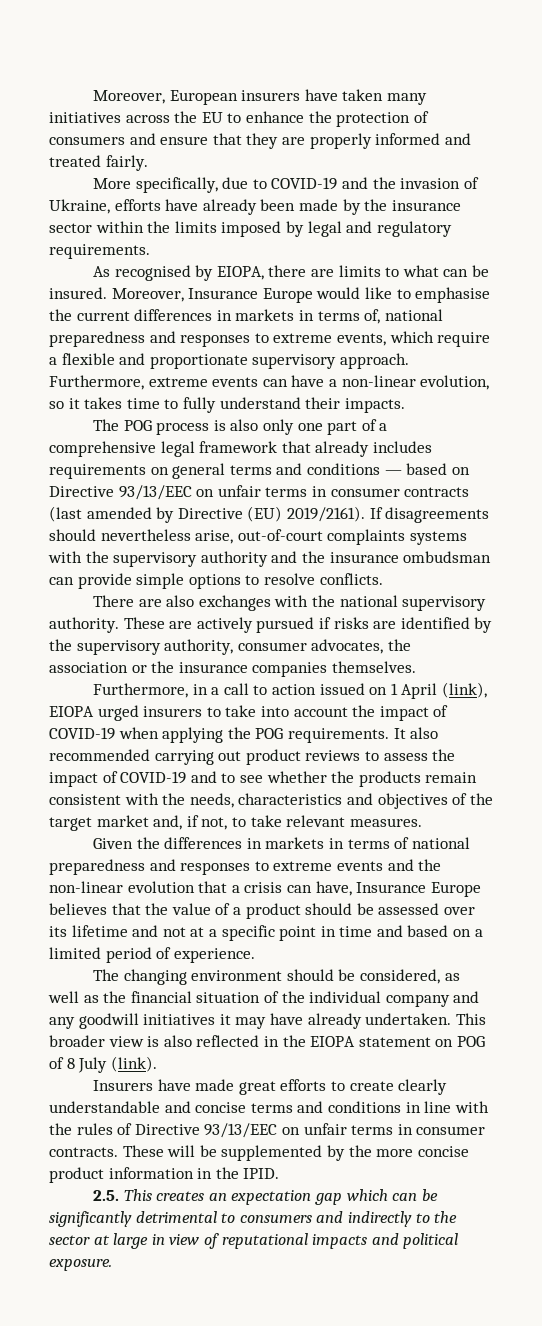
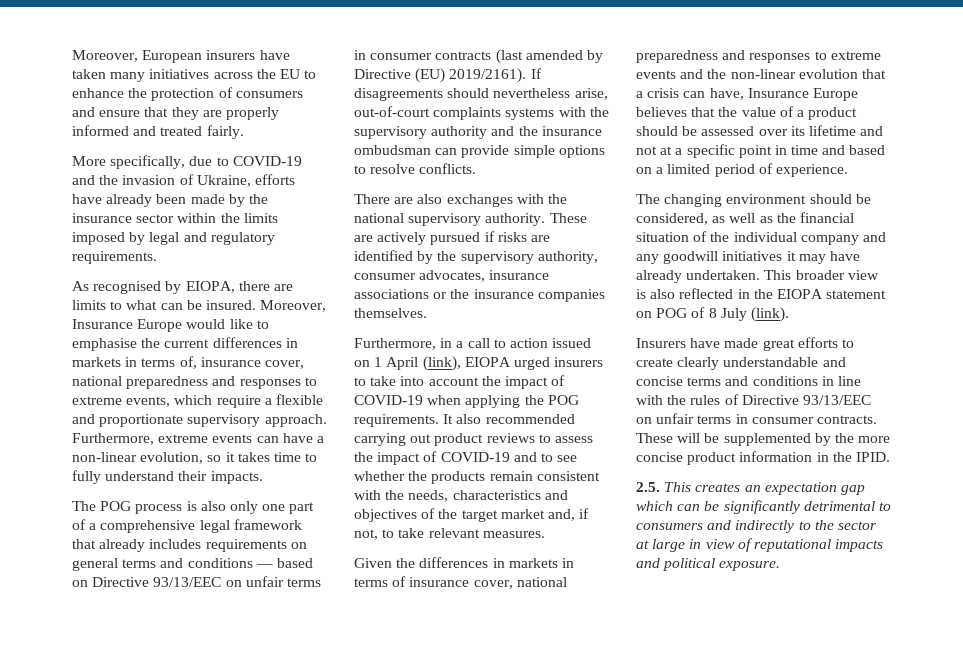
(381, 316) none -> [200,357,304,369] insurance cover,
[387,639,411,651] [49,662,128,673] the association -> [489,270,550,280] [354,289,429,299] insurance associations
(410, 843) none -> [409,577,513,589] insurance cover,

